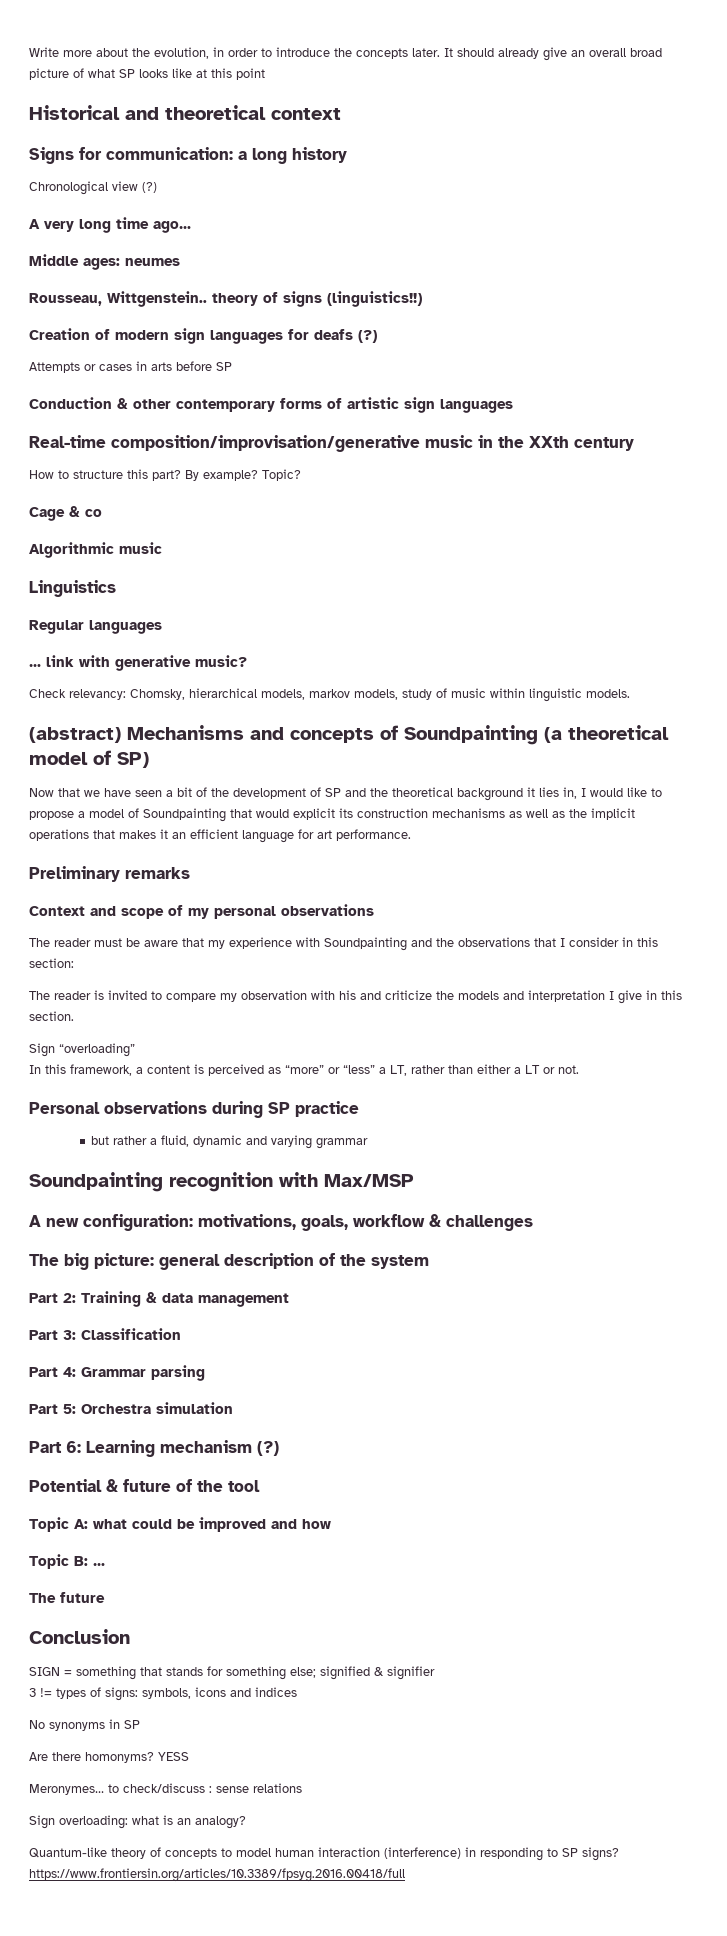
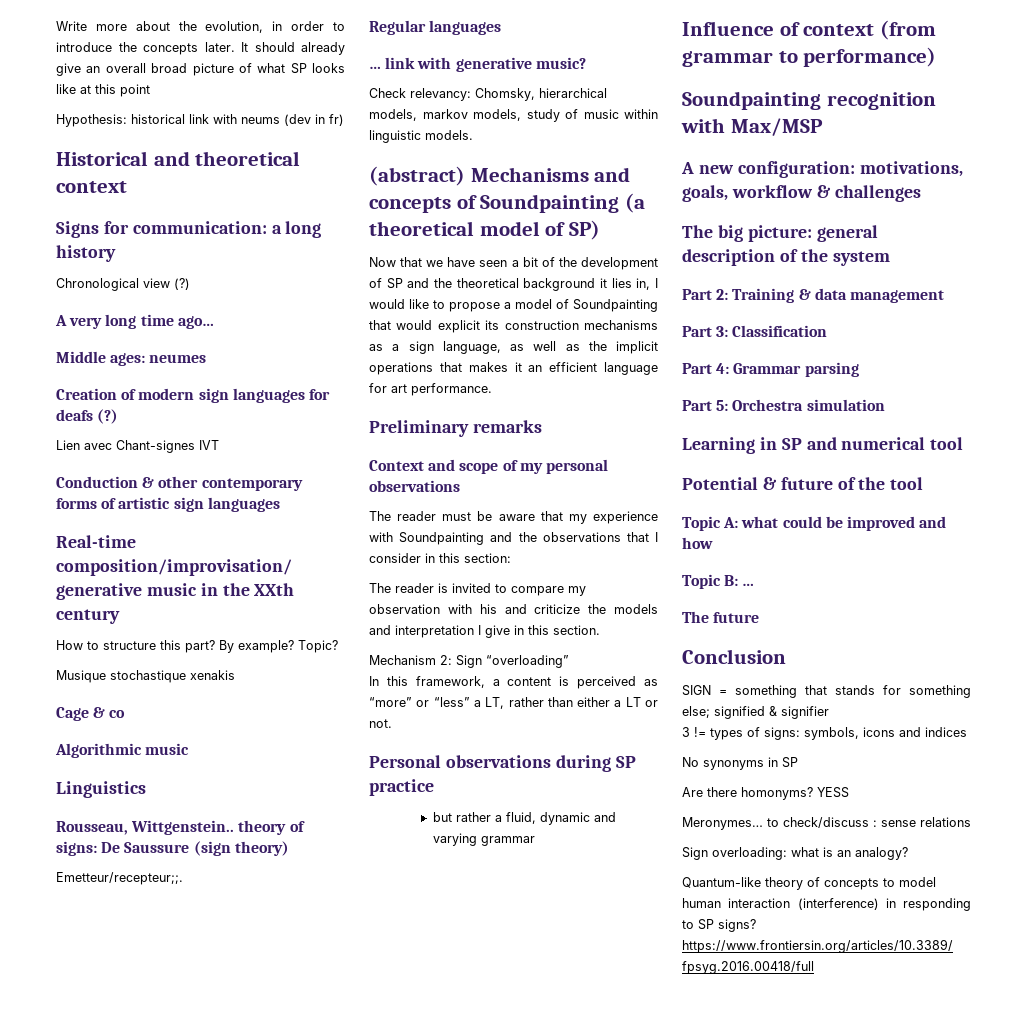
(265, 74) none -> [56,114,344,127] // Hypothesis: historical link with neums (dev in fr)
[29,291,422,307] // Rousseau, Wittgenstein.. theory of signs (linguistics!!) -> (207, 358) none
[29,361,232,373] Attempts or cases in arts before SP -> [56,440,219,453] Lien avec Chant-signes IVT
(301, 475) none -> [56,670,235,683] // Musique stochastique xenakis
(116, 588) none -> [56,820,305,835] [56,841,289,856] [56,872,183,885] // Rousseau, Wittgenstein.. theory of signs: De Saussure (sign theory) // Emetteur/recepteur;;.
(522, 814) none -> [392,341,524,354] a sign language, as
(74, 1016) none -> [369,655,452,665] Mechanism 2:
(369, 1143) none -> [682,20,937,40] [682,47,937,67] // Influence of context (from grammar to performance)
[29,1440,279,1457] Part 6: Learning mechanism (?) -> [682,437,964,454] Learning in SP and numerical tool

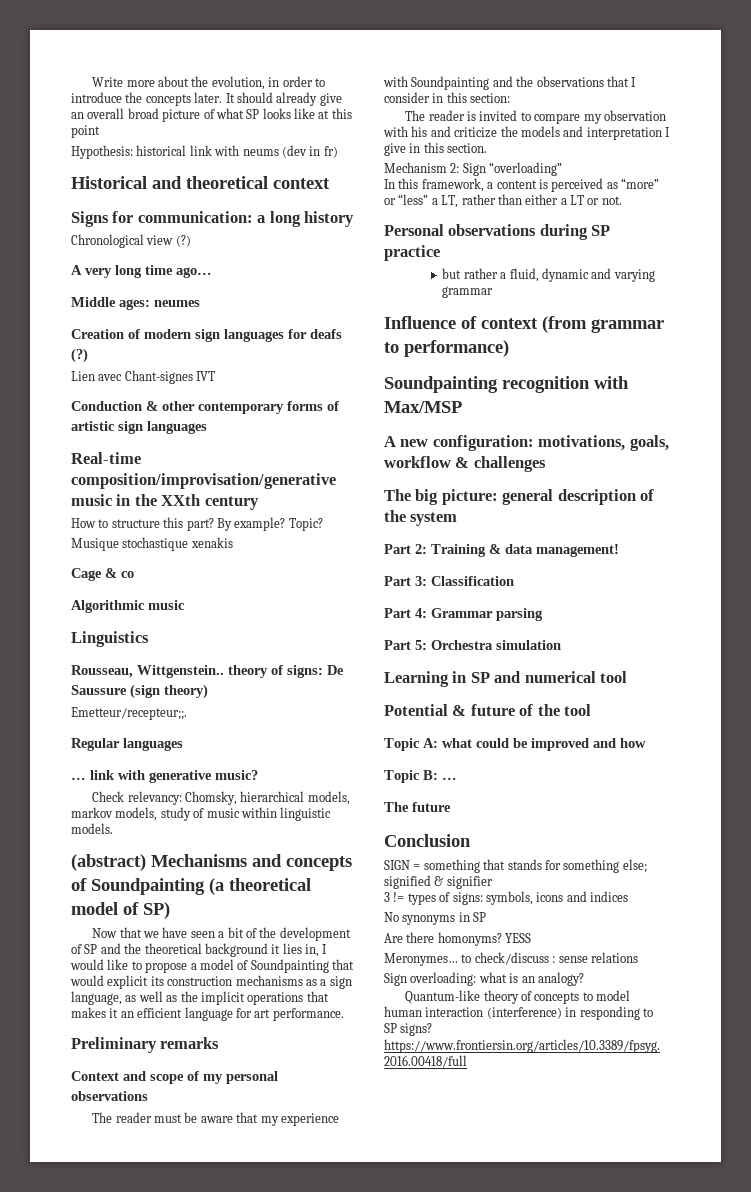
[849,290,944,303] management -> [536,544,619,557] management!

